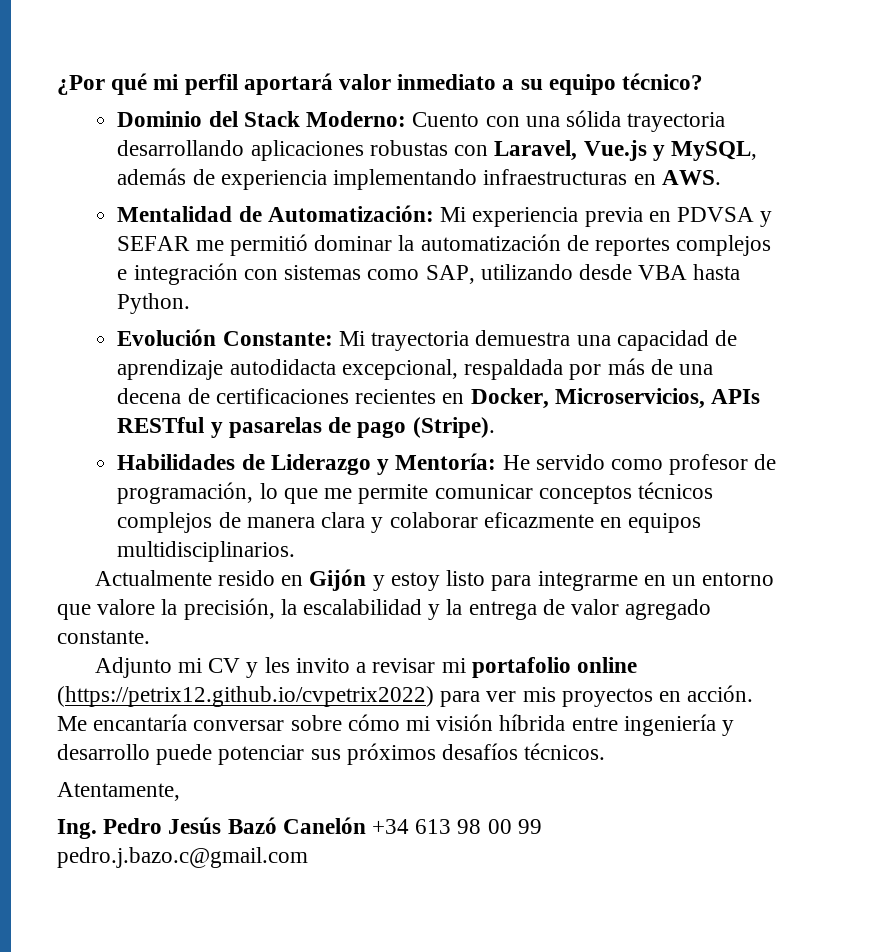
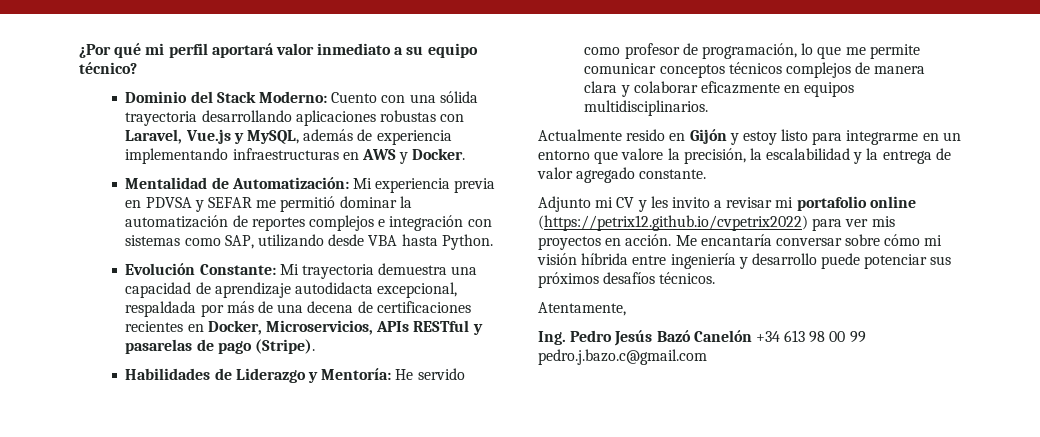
[661,170,721,185] AWS. -> [362,148,466,164] AWS y Docker.

